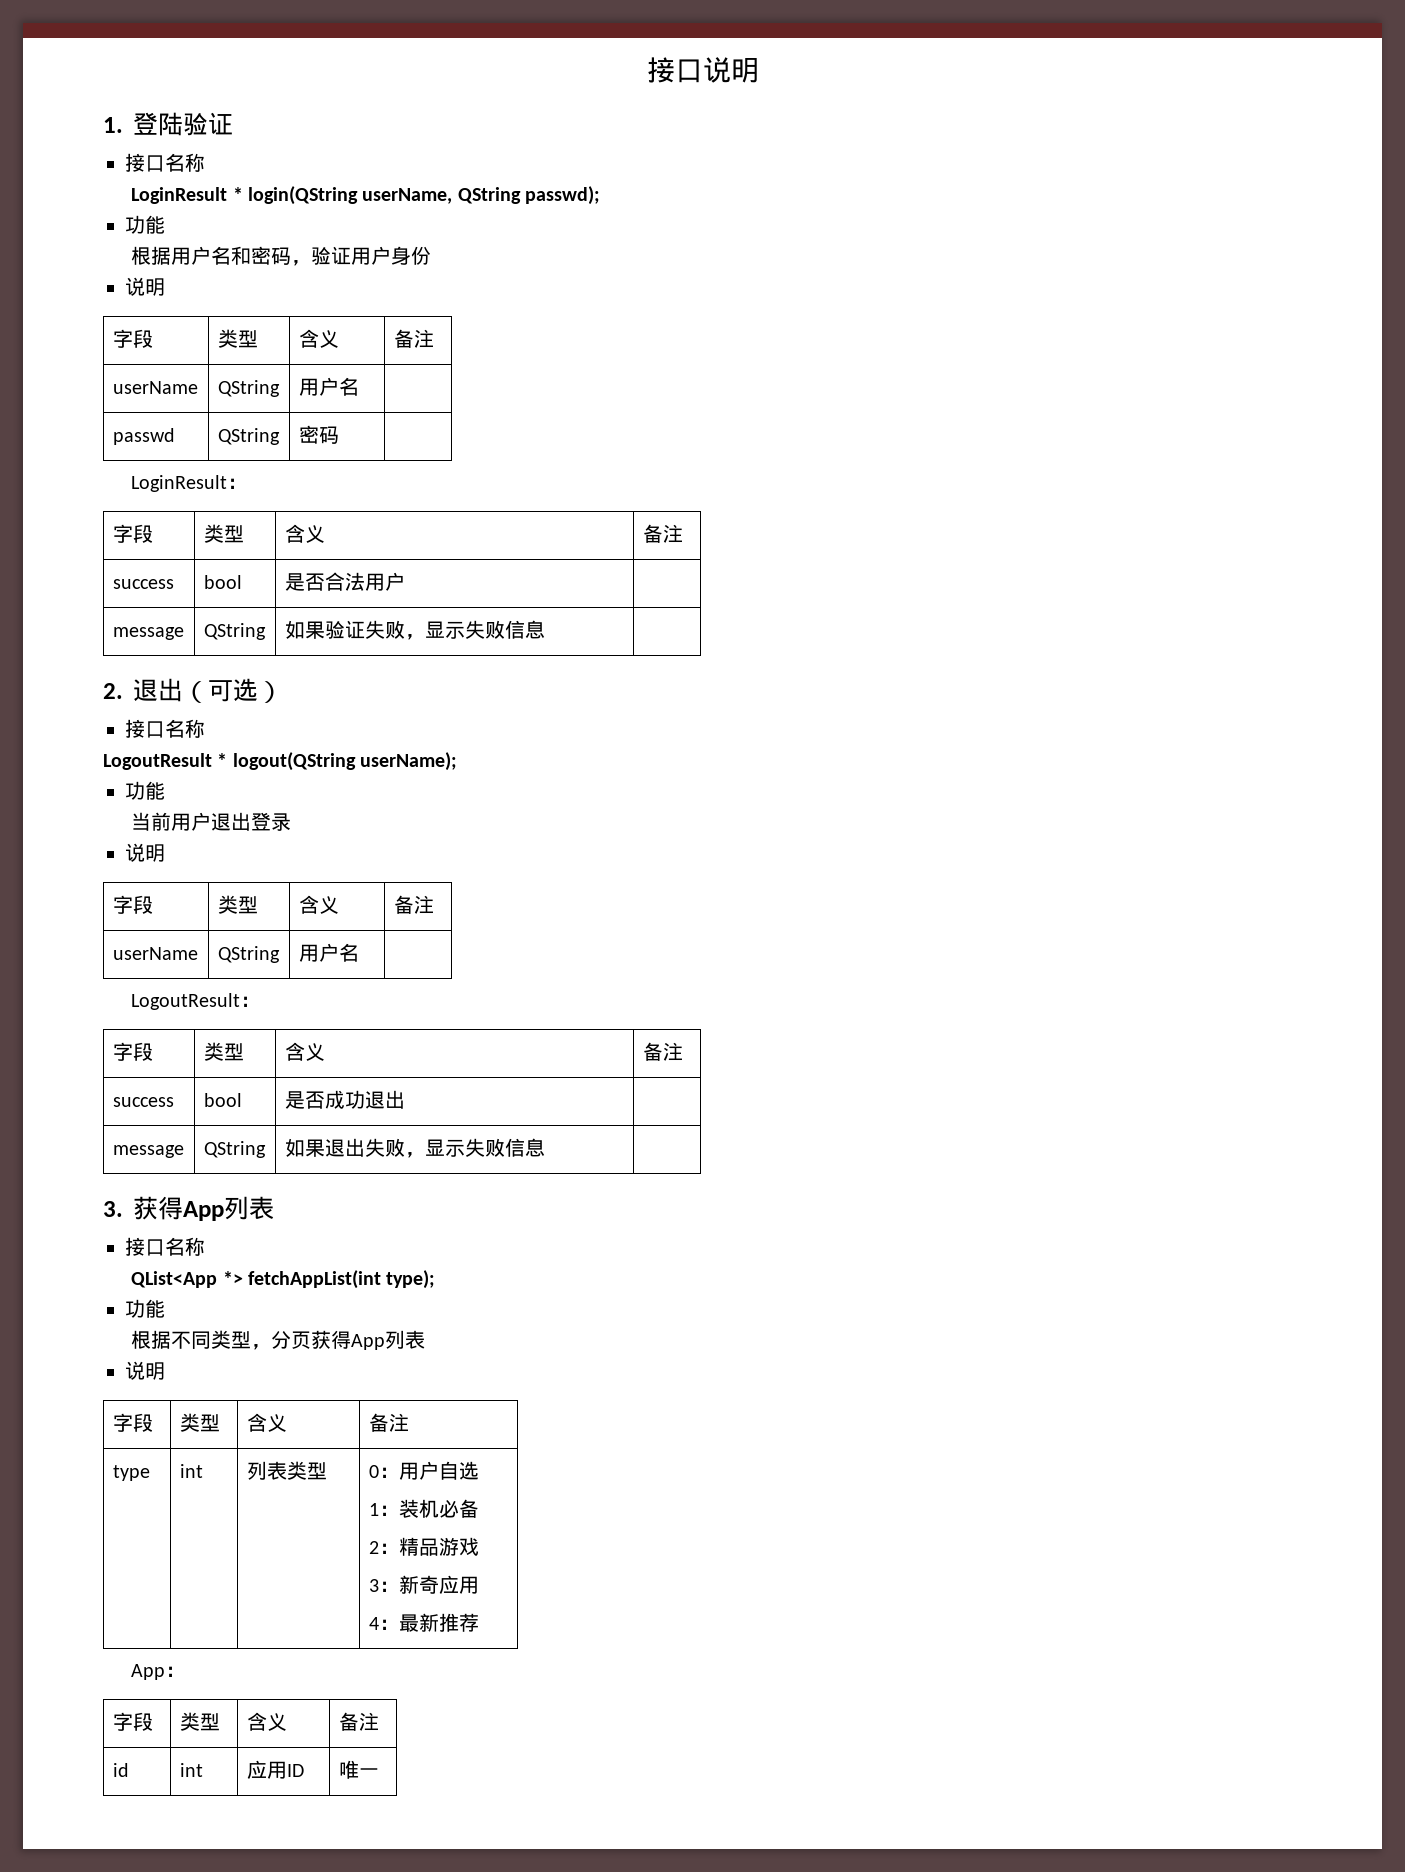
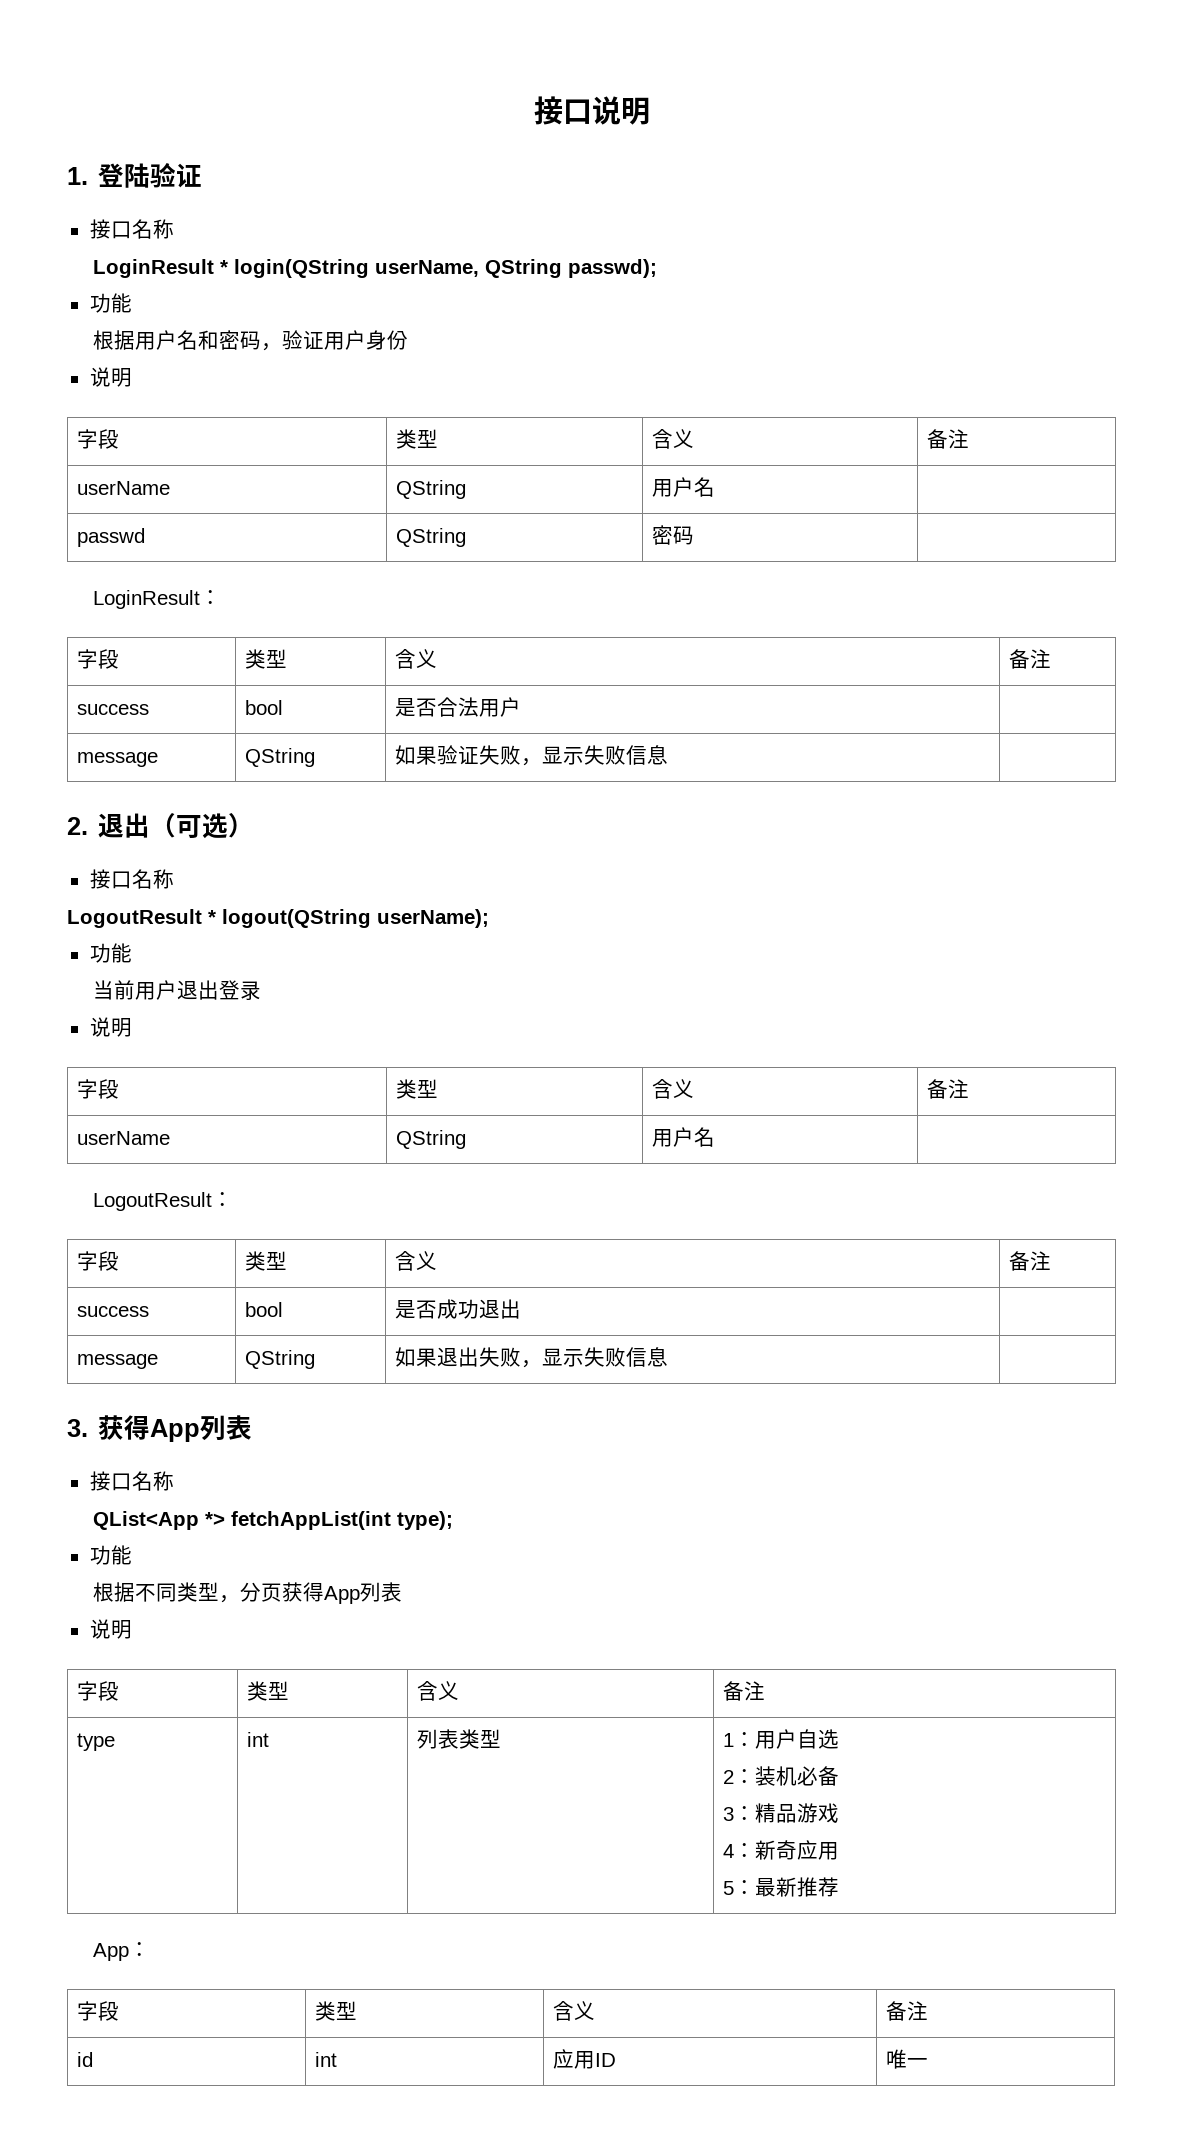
[368,1465,379,1478] 0 -> [723,1733,735,1747] 1
[368,1503,379,1516] 1 -> [723,1770,735,1784] 2
[368,1541,379,1554] 2 -> [723,1807,735,1821] 3
[368,1579,379,1592] 3 -> [723,1844,735,1858] 4
[368,1617,379,1630] 4 -> [723,1881,735,1895] 5

